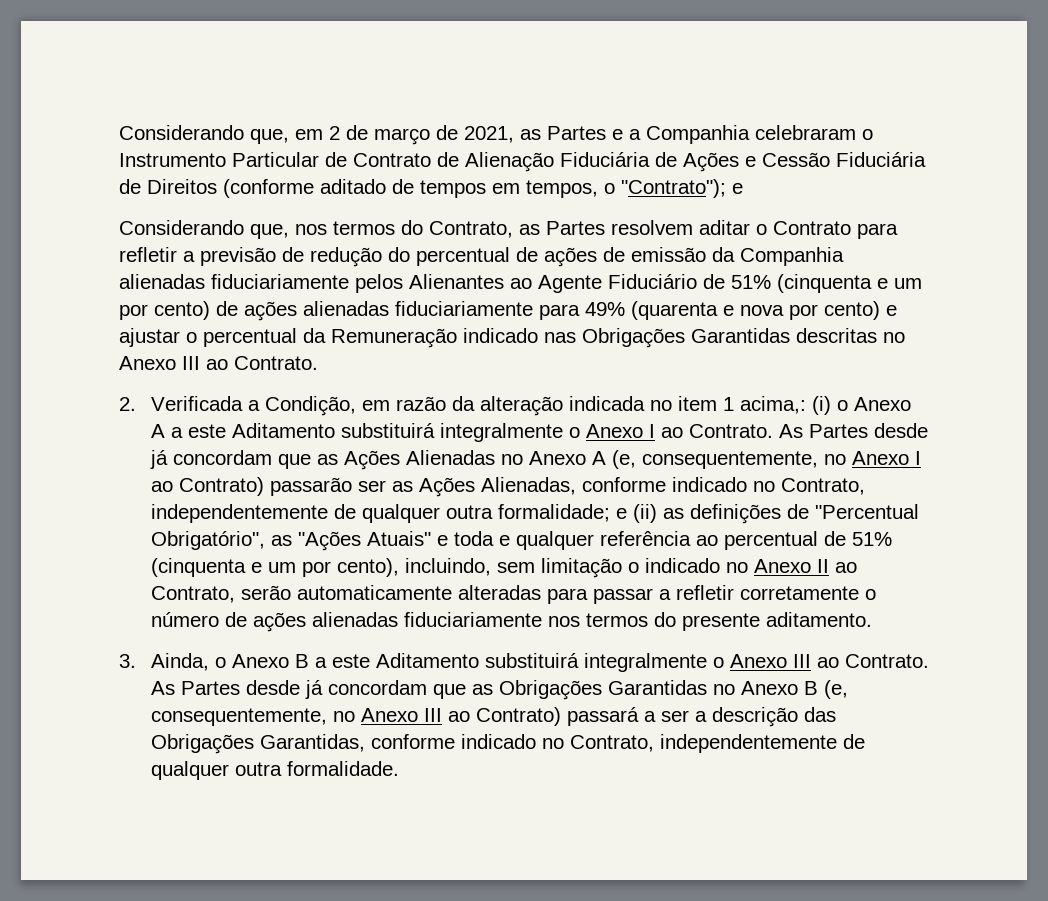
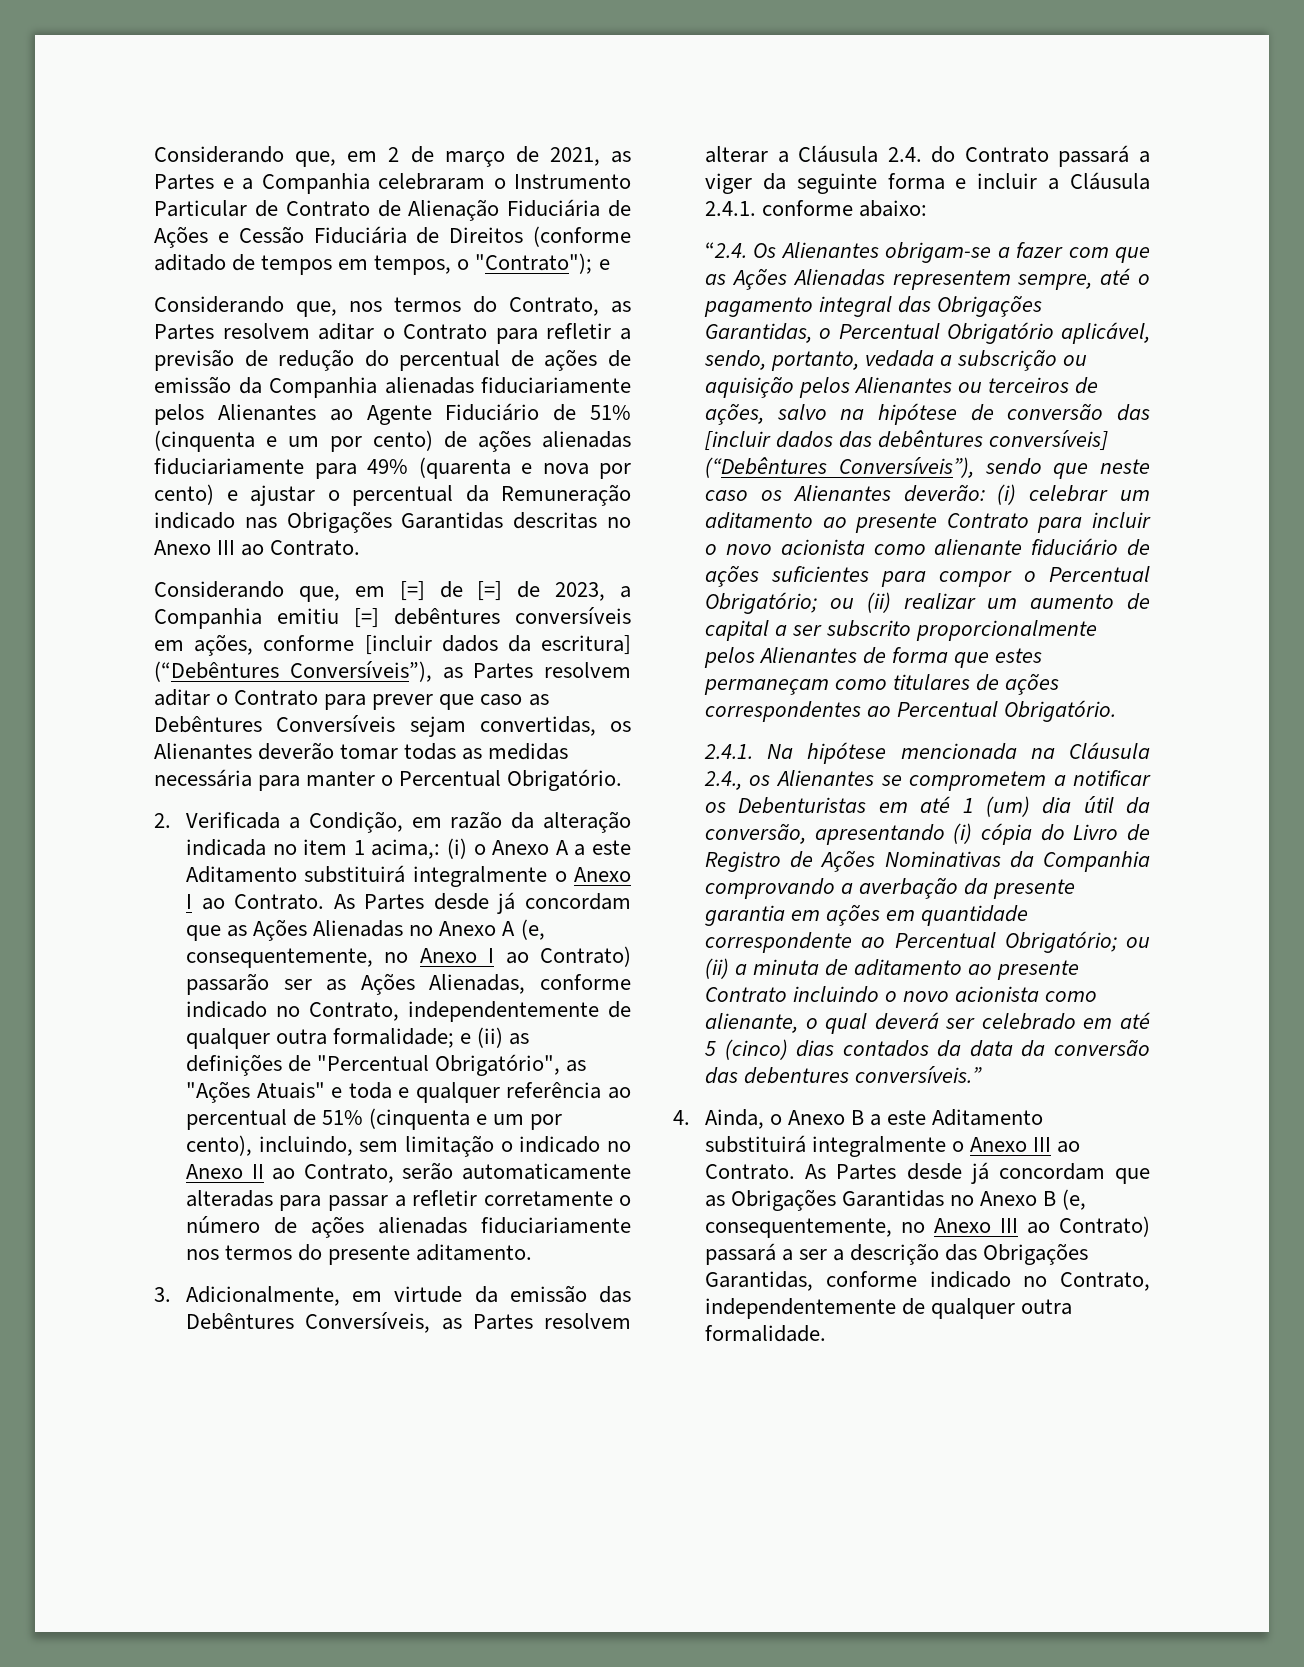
(318, 363) none -> [154,581,631,602] [154,607,631,629] [154,634,631,656] [154,661,631,682] [154,689,549,710] [154,715,631,737] [154,742,569,760] [154,769,623,791] // Considerando que, em [=] de [=] de 2023, a Companhia emitiu [=] debêntures conversíveis em ações, conforme [incluir dados da escritura] (“Debêntures Conversíveis”), as Partes resolvem aditar o Contrato para prever que caso as Debêntures Conversíveis sejam convertidas, os Alienantes deverão tomar todas as medidas necessária para manter o Percentual Obrigatório.
(136, 661) none -> [185,1285,631,1306] [185,1312,631,1333] [704,145,1150,167] [704,172,1150,194] [704,200,928,217] [704,242,1150,263] [704,268,1150,290] [703,295,1043,317] [704,322,1150,344] [703,349,1088,371] [704,376,1099,398] [704,403,1150,425] [704,430,1109,451] [704,457,1150,479] [704,484,1150,505] [704,512,1151,533] [704,538,1150,556] [704,565,1150,587] [704,592,1150,614] [704,620,1098,641] [703,647,1043,668] [703,673,1060,695] [704,700,1117,722] [703,742,1150,764] [703,770,1151,791] [704,796,1150,817] [704,823,1151,845] [704,850,1150,872] [704,877,1076,899] [704,904,1029,926] [704,931,1150,953] [704,958,1080,980] [704,986,1098,1003] [704,1012,1150,1034] [704,1039,1150,1060] [704,1066,983,1084] [673,1110,690,1125] Adicionalmente, em virtude da emissão das Debêntures Conversíveis, as Partes resolvem alterar a Cláusula 2.4. do Contrato passará a viger da seguinte forma e incluir a Cláusula 2.4.1. conforme abaixo: // “2.4. Os Alienantes obrigam-se a fazer com que as Ações Alienadas representem sempre, até o pagamento integral das Obrigações Garantidas, o Percentual Obrigatório aplicável, sendo, portanto, vedada a subscrição ou aquisição pelos Alienantes ou terceiros de ações, salvo na hipótese de conversão das [incluir dados das debêntures conversíveis] (“Debêntures Conversíveis”), sendo que neste caso os Alienantes deverão: (i) celebrar um aditamento ao presente Contrato para incluir o novo acionista como alienante fiduciário de ações suficientes para compor o Percentual Obrigatório; ou (ii) realizar um aumento de capital a ser subscrito proporcionalmente pelos Alienantes de forma que estes permaneçam como titulares de ações correspondentes ao Percentual Obrigatório. // 2.4.1. Na hipótese mencionada na Cláusula 2.4., os Alienantes se comprometem a notificar os Debenturistas em até 1 (um) dia útil da conversão, apresentando (i) cópia do Livro de Registro de Ações Nominativas da Companhia comprovando a averbação da presente garantia em ações em quantidade correspondente ao Percentual Obrigatório; ou (ii) a minuta de aditamento ao presente Contrato incluindo o novo acionista como alienante, o qual deverá ser celebrado em até 5 (cinco) dias contados da data da conversão das debentures conversíveis.” // 4.

